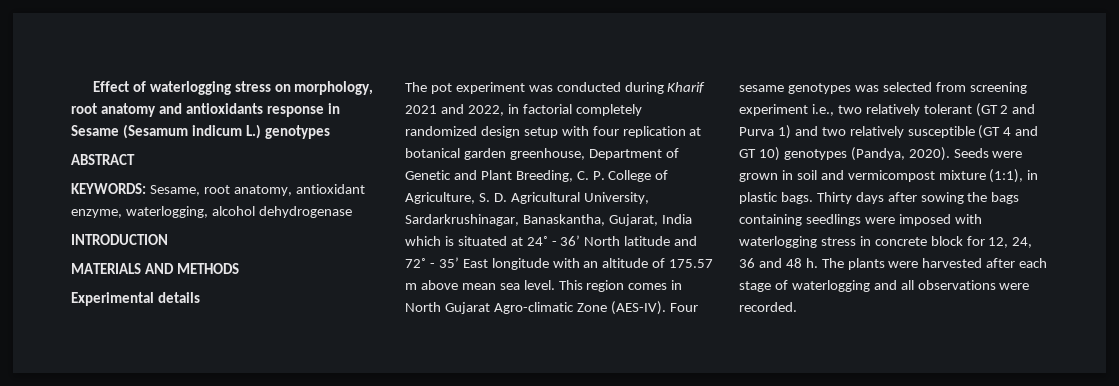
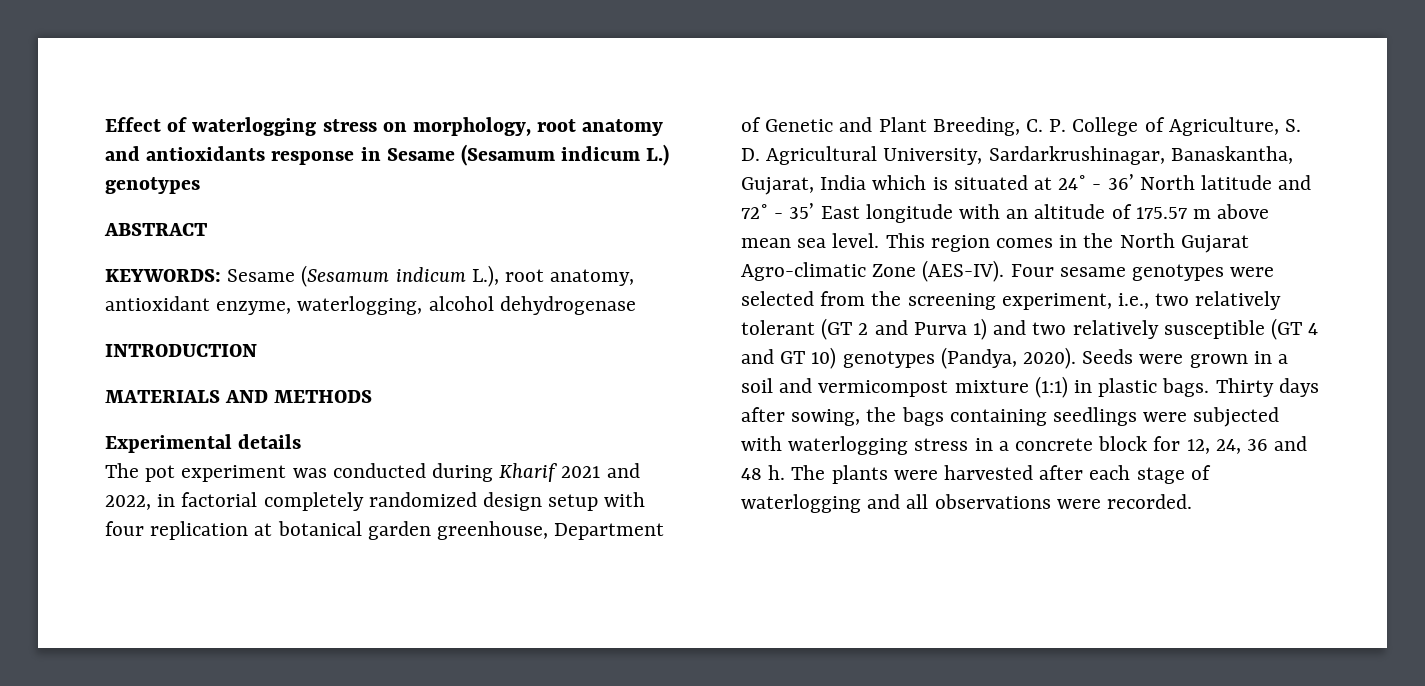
[149,185,200,196] Sesame, -> [227,265,499,287] Sesame (Sesamum indicum L.),
(683, 285) none -> [1083,233,1114,248] the
[854,85,879,92] was -> [1230,267,1275,277] were
[969,82,1027,94] [739,104,808,116] screening experiment -> [871,291,1112,310] the screening experiment,
(793, 175) none -> [1278,354,1289,364] a
[989,169,1024,183] (1:1), -> [1034,376,1068,398] (1:1)
[920,192,964,204] sowing -> [791,409,861,426] sowing,
[898,214,951,226] imposed -> [1193,407,1280,427] subjected
(871, 241) none -> [998,441,1009,451] a

